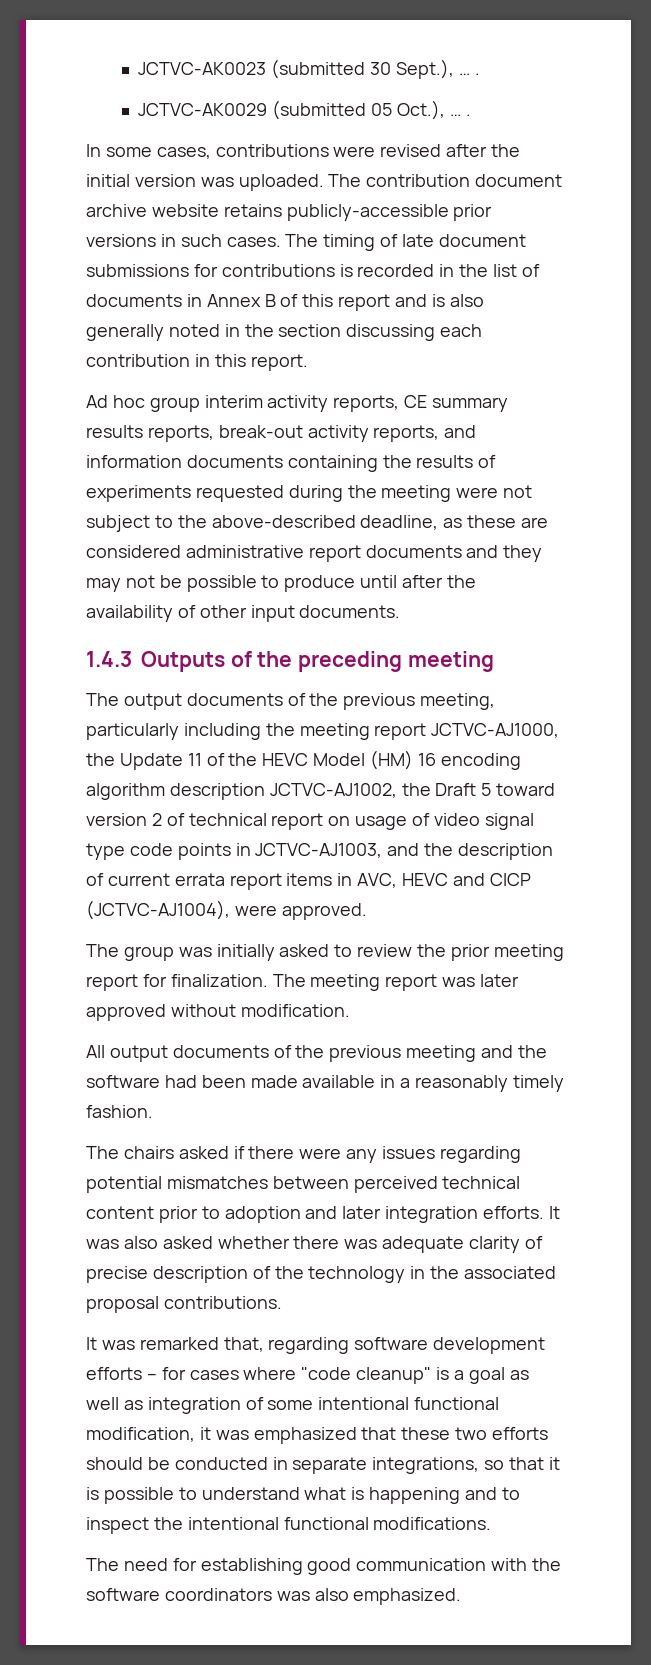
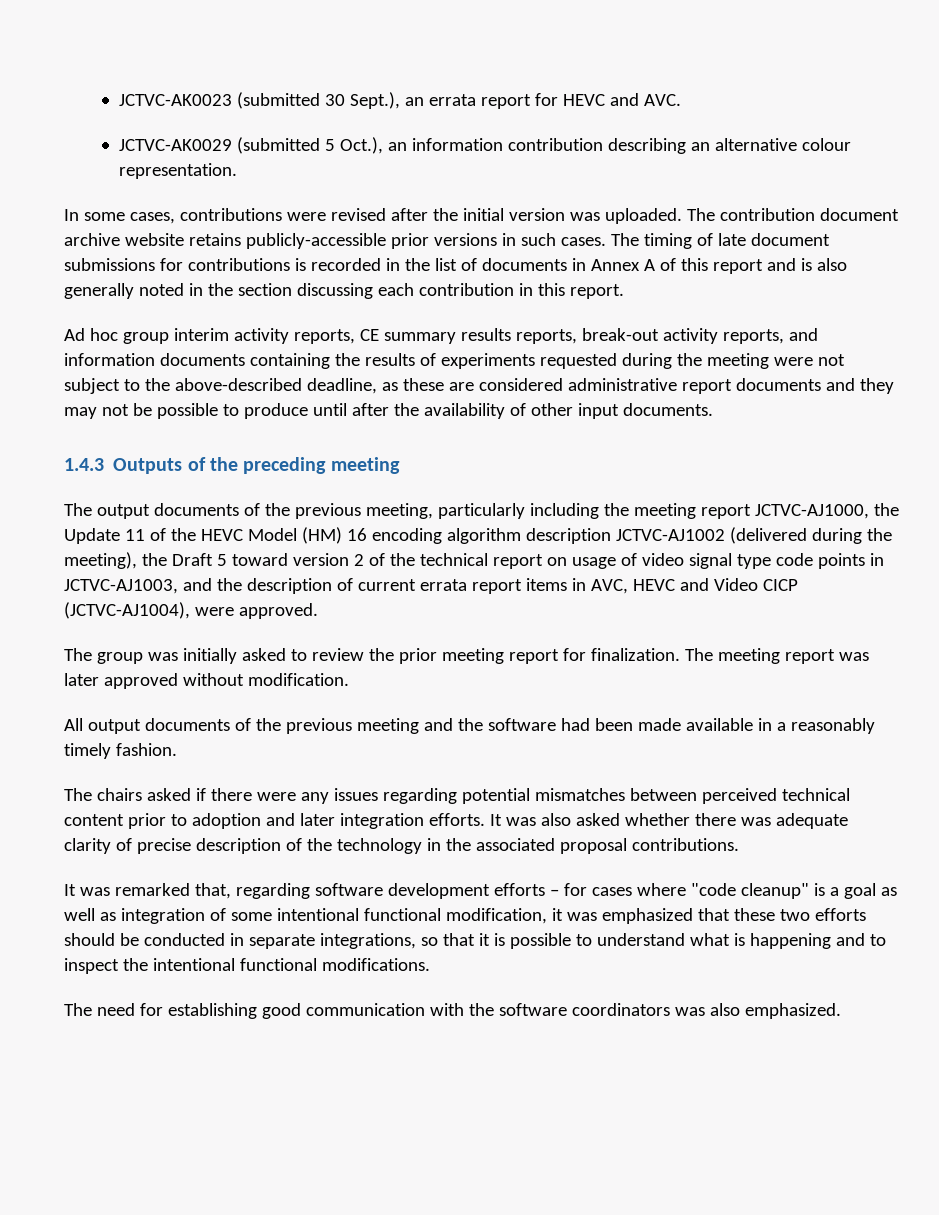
[458,73,480,75] [138,100,471,120] … . // JCTVC-AK0029 (submitted 05 Oct.), … . -> [404,93,681,109] [118,137,851,154] [118,163,237,179] an errata report for HEVC and AVC. // JCTVC-AK0029 (submitted 5 Oct.), an information contribution describing an alternative colour representation.
[264,294,276,307] B -> [643,259,655,271] A
[269,783,397,798] JCTVC-AJ1002, -> [615,527,892,544] [64,552,137,569] JCTVC-AJ1002 (delivered during the meeting),
(185, 819) none -> [389,553,415,566] the
(485, 879) none -> [713,578,758,591] Video

